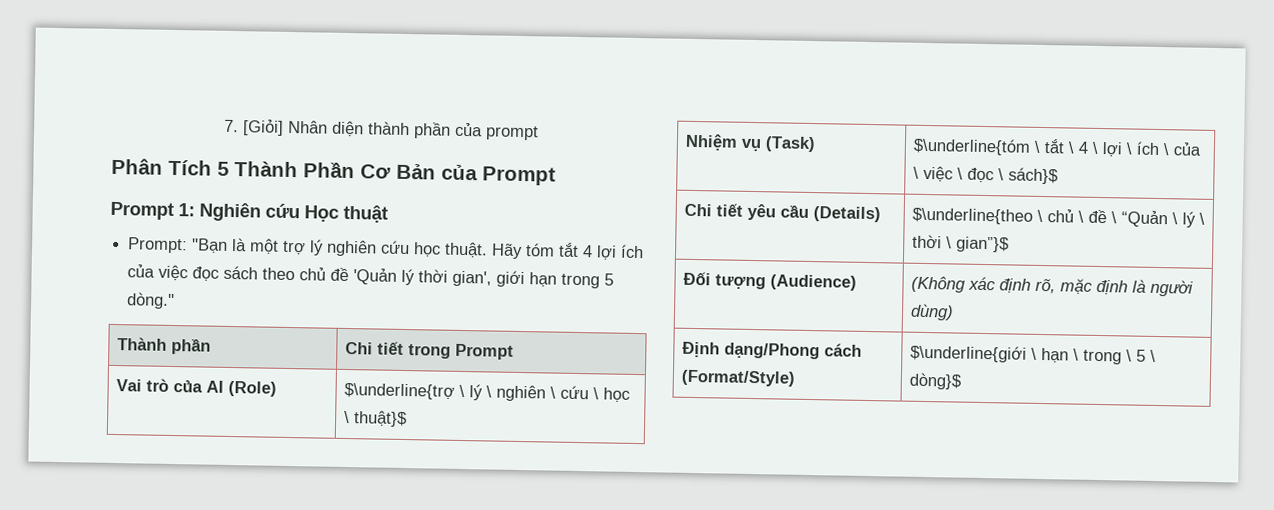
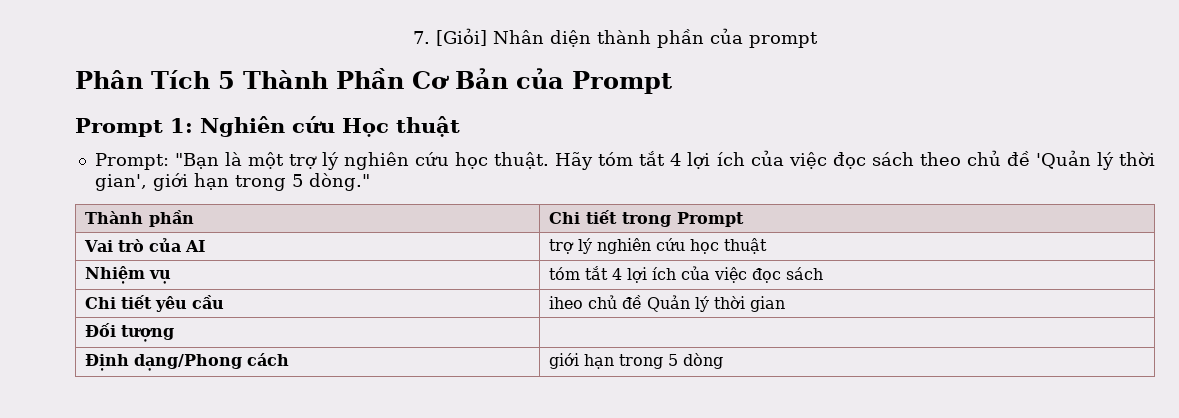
[227,380,277,397] [343,382,630,403] [343,410,407,428] [684,133,816,153] [912,137,1202,158] [912,165,1058,185] [683,203,881,223] [911,207,1205,228] [911,234,1009,253] [682,271,857,291] [910,275,1194,297] [909,303,954,321] [681,341,862,360] [680,369,796,387] [909,344,1156,365] [908,372,961,390] (Role) | $\underline{trợ \ lý \ nghiên \ cứu \ học \ thuật}$ // Nhiệm vụ (Task) | $\underline{tóm \ tắt \ 4 \ lợi \ ích \ của \ việc \ đọc \ sách}$ // Chi tiết yêu cầu (Details) | $\underline{theo \ chủ \ đề \ “Quản \ lý \ thời \ gian”}$ // Đối tượng (Audience) | (Không xác định rõ, mặc định là người dùng) // Định dạng/Phong cách (Format/Style) | $\underline{giới \ hạn \ trong \ 5 \ dòng}$ -> [549,238,768,254] [85,266,172,284] [549,266,824,283] [85,295,225,312] [549,295,786,312] [85,323,175,342] [85,353,290,371] [549,353,724,369] | trợ lý nghiên cứu học thuật // Nhiệm vụ | tóm tắt 4 lợi ích của việc đọc sách // Chi tiết yêu cầu | iheo chủ đề Quản lý thời gian // Đối tượng | // Định dạng/Phong cách | giới hạn trong 5 dòng

